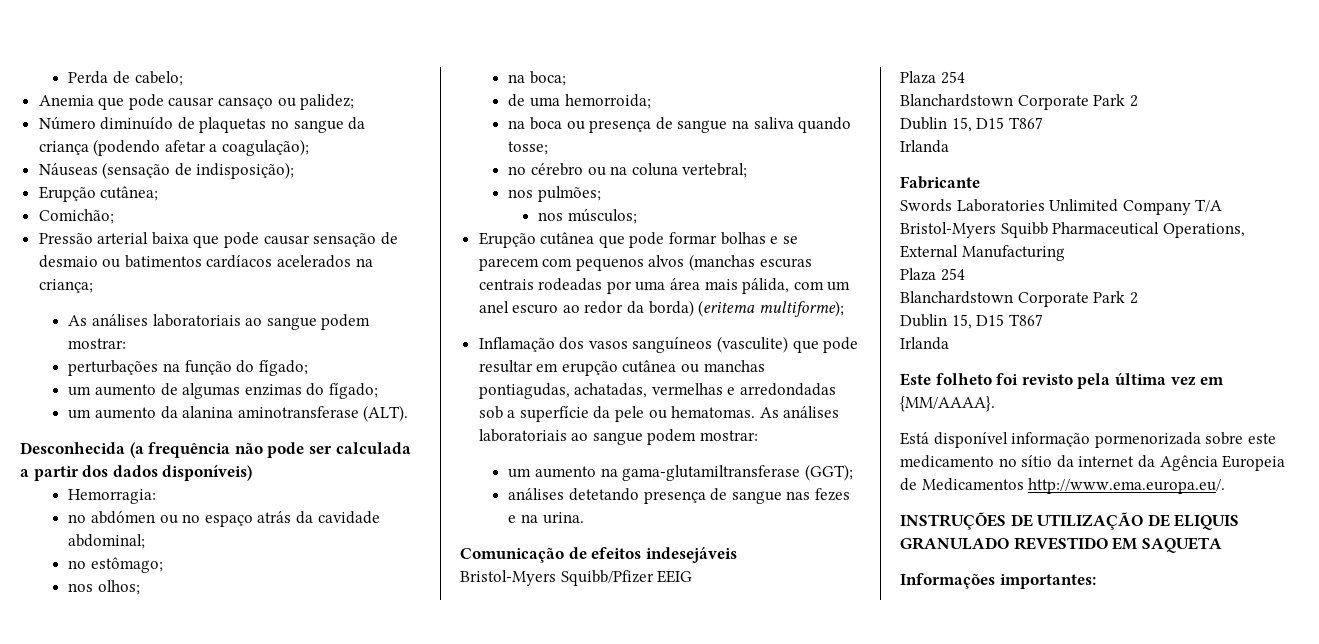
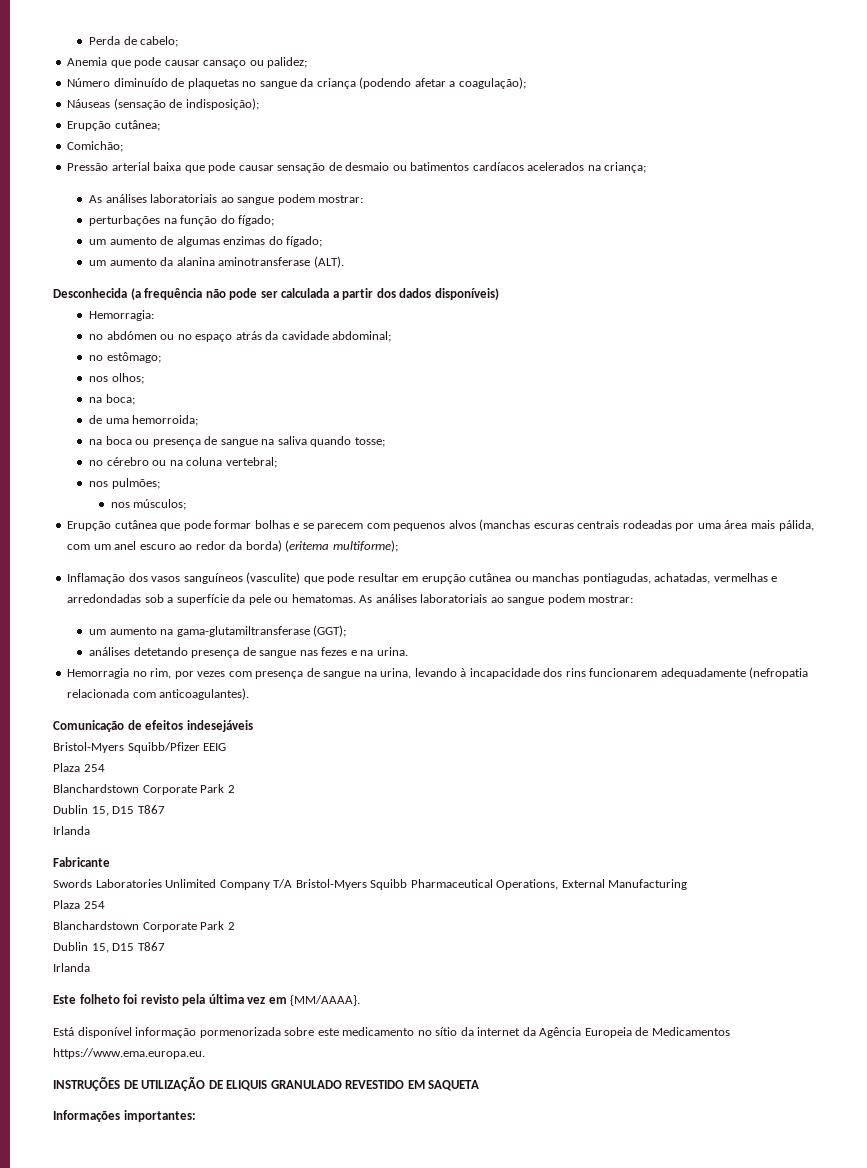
(584, 518) none -> [67,667,809,679] [67,688,250,700] // Hemorragia no rim, por vezes com presença de sangue na urina, levando à incapacidade dos rins funcionarem adequadamente (nefropatia relacionada com anticoagulantes).
[1028,478,1226,494] http://www.ema.europa.eu/. -> [53,1048,205,1059] https://www.ema.europa.eu.

